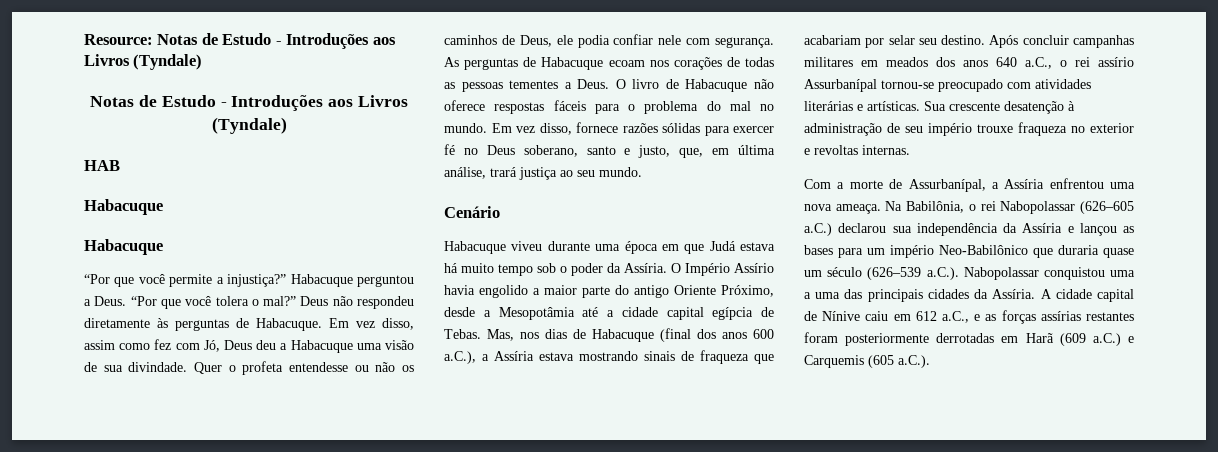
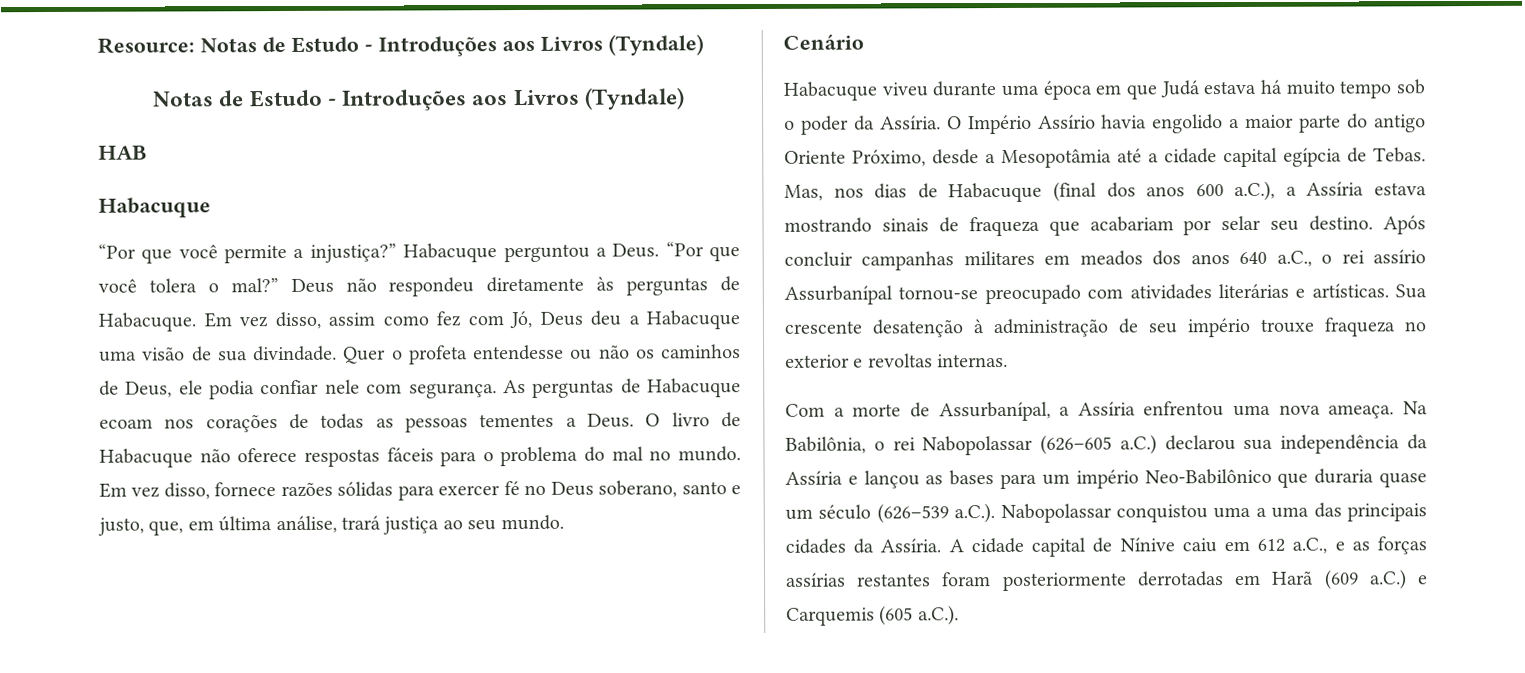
[84,239,163,255] // Habacuque -> (211, 207) none

